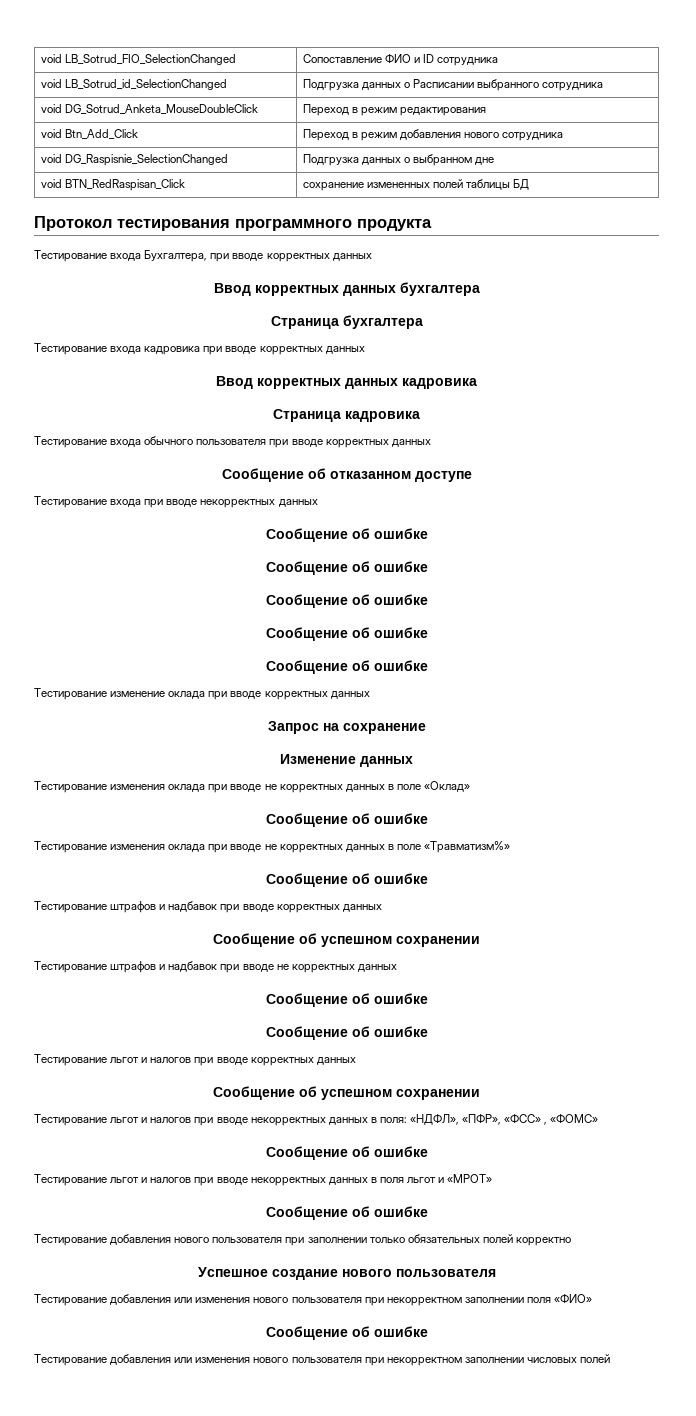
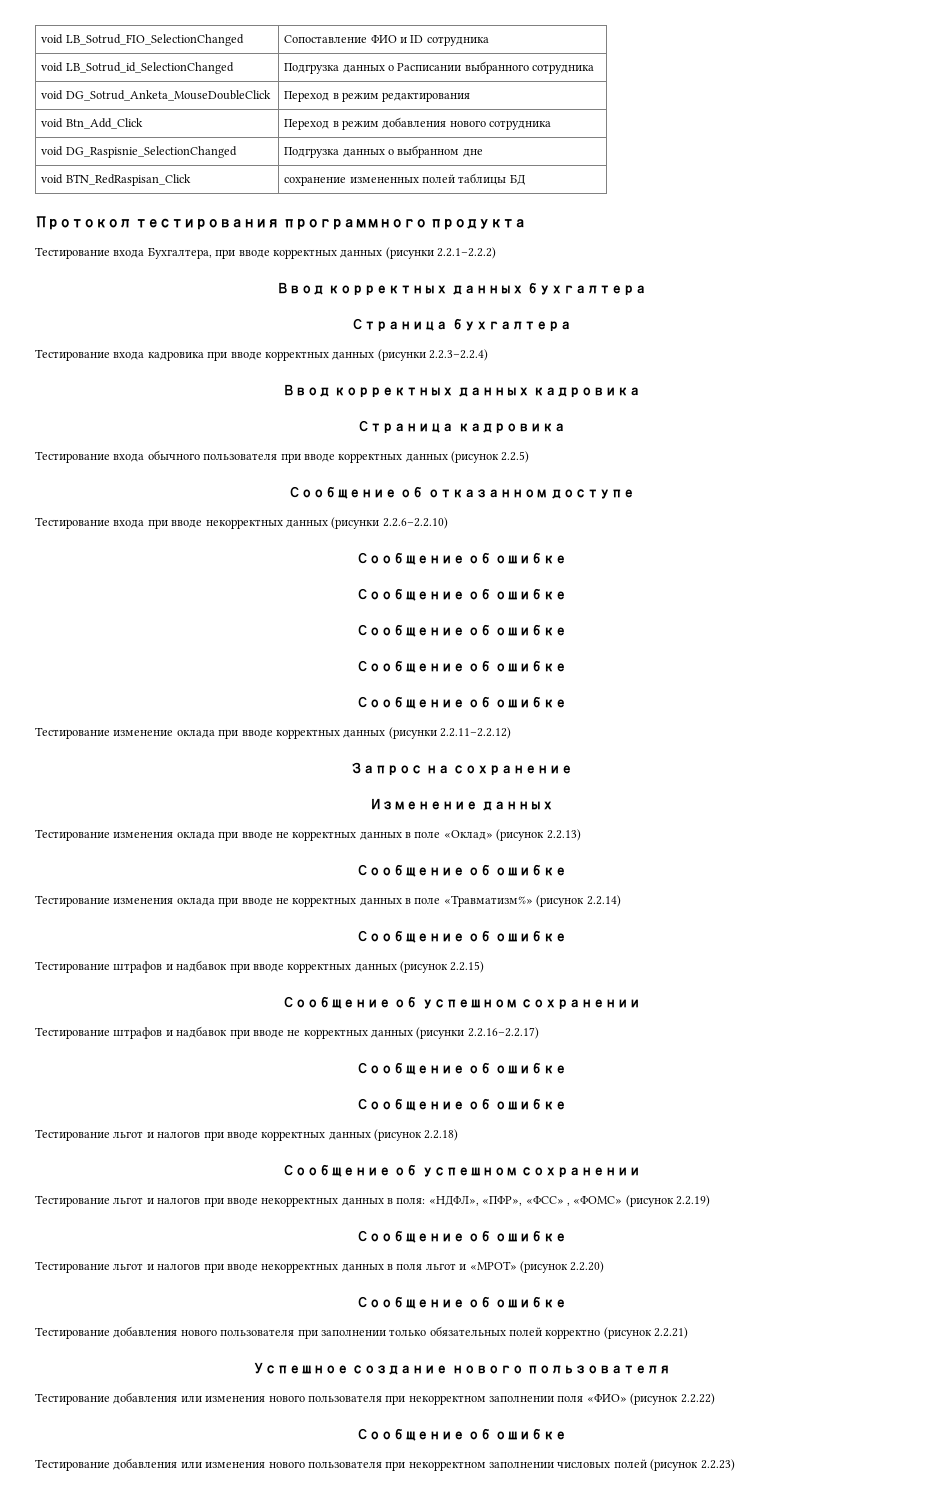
(372, 257) none -> [385,247,496,259] (рисунки 2.2.1–2.2.2)
(365, 350) none -> [377,349,488,361] (рисунки 2.2.3–2.2.4)
(431, 443) none -> [451,451,530,463] (рисунок 2.2.5)
(318, 503) none -> [331,517,448,529] (рисунки 2.2.6–2.2.10)
(370, 695) none -> [388,727,511,739] (рисунки 2.2.11–2.2.12)
(471, 786) none -> [496,829,581,841] (рисунок 2.2.13)
(511, 847) none -> [536,895,621,907] (рисунок 2.2.14)
(382, 908) none -> [400,961,485,973] (рисунок 2.2.15)
(397, 968) none -> [416,1027,539,1039] (рисунки 2.2.16–2.2.17)
(356, 1061) none -> [374,1129,459,1141] (рисунок 2.2.18)
(599, 1118) none -> [625,1195,710,1207] (рисунок 2.2.19)
(493, 1178) none -> [519,1261,605,1273] (рисунок 2.2.20)
(571, 1241) none -> [603,1327,689,1339] (рисунок 2.2.21)
(593, 1298) none -> [630,1393,715,1405] (рисунок 2.2.22)
(611, 1358) none -> [650,1459,735,1471] (рисунок 2.2.23)

